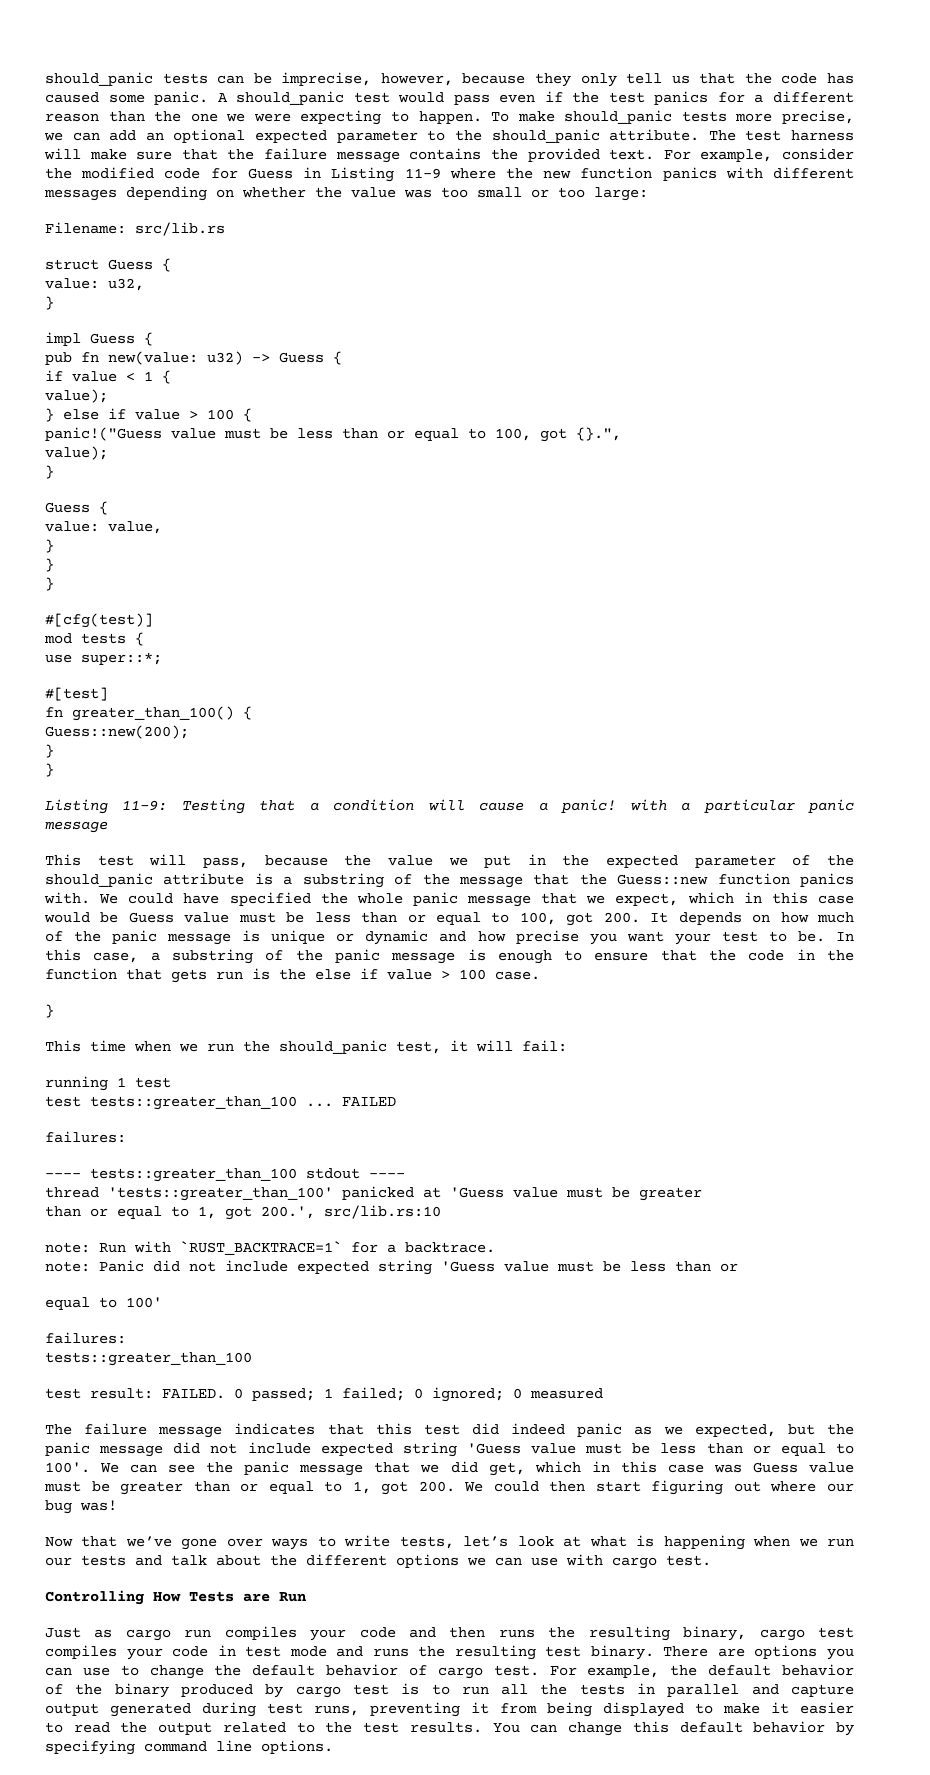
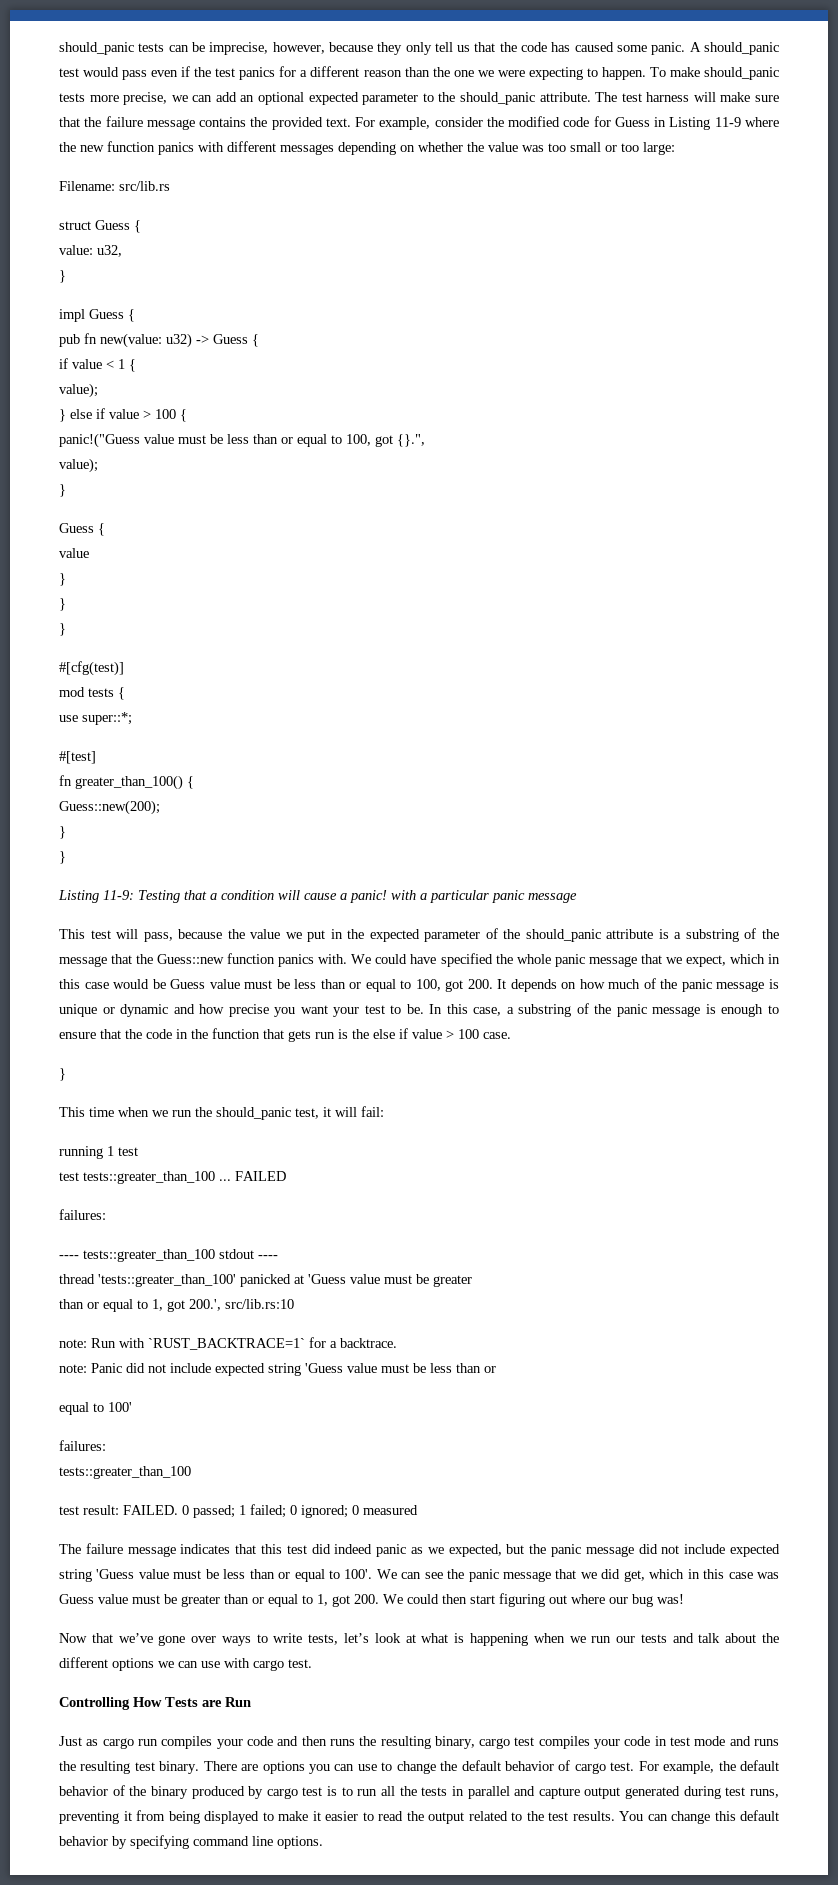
[45,521,162,534] value: value, -> [59,548,89,558] value

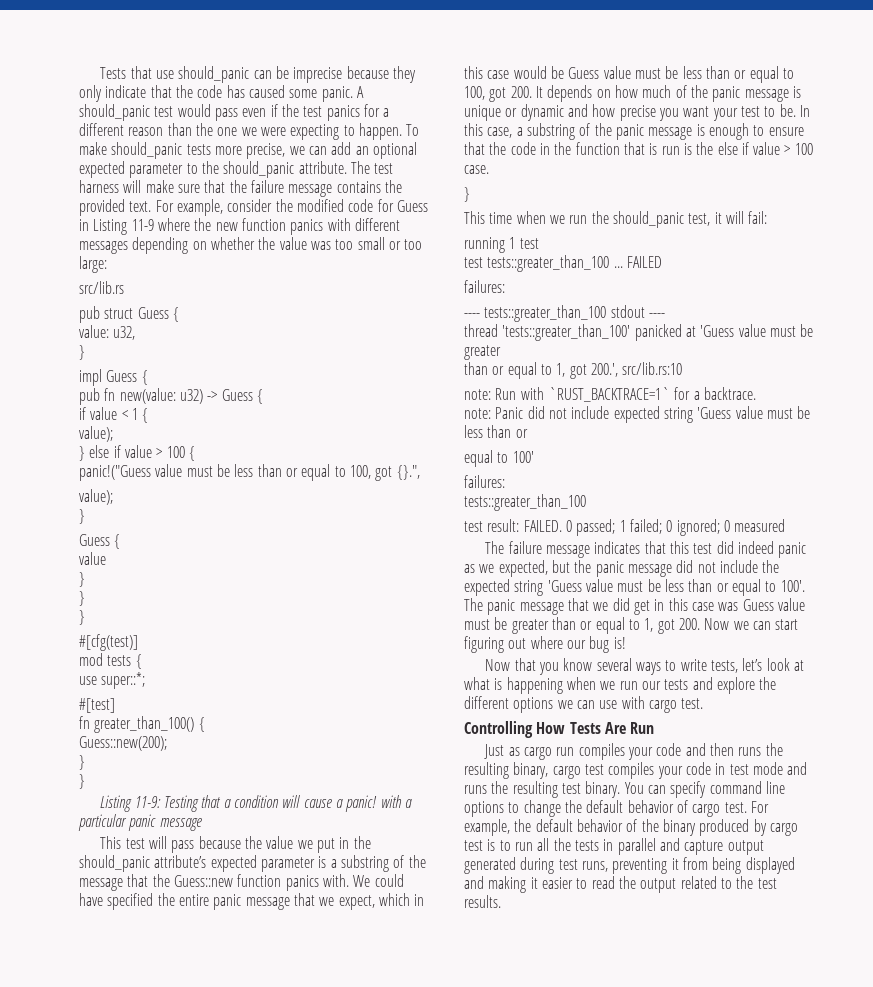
[59,42,325,55] should_panic tests can be imprecise, however, -> [100,66,343,83] Tests that use should_panic can be imprecise
[434,42,471,52] tell us -> [105,85,147,98] indicate
[59,181,115,191] Filename: -> (107, 264) none
(170, 186) none -> [79,306,100,323] pub
[143,932,173,942] pass, -> [171,840,195,853] pass
[369,928,654,942] expected parameter of the should_panic attribute -> [79,855,315,872] should_panic attribute’s expected parameter
[516,954,551,964] whole -> [178,894,209,906] entire
[288,1030,311,1042] gets -> [649,143,658,155] is
(726, 1549) none -> [762,560,780,573] the
[376,1569,465,1579] We can see the -> [464,598,483,611] The
[623,1569,685,1582] get, which -> [633,600,650,615] get
[383,1594,467,1604] We could then -> [704,618,771,630] Now we can
[657,1594,684,1604] was! -> [613,637,626,649] is!
[118,1633,217,1646] we’ve gone over -> [539,658,632,675] you know several
[698,1633,757,1643] talk about -> [716,677,755,694] explore
[202,1700,222,1707] are -> [604,722,626,734] Are
[203,1761,377,1774] There are options you can use -> [624,781,785,798] [464,801,504,817] You can specify command line options
[262,1811,308,1821] to make -> [464,876,527,893] and making
[619,1810,779,1824] [59,1835,323,1849] You can change this default behavior by specifying command line options. -> (501, 901) none

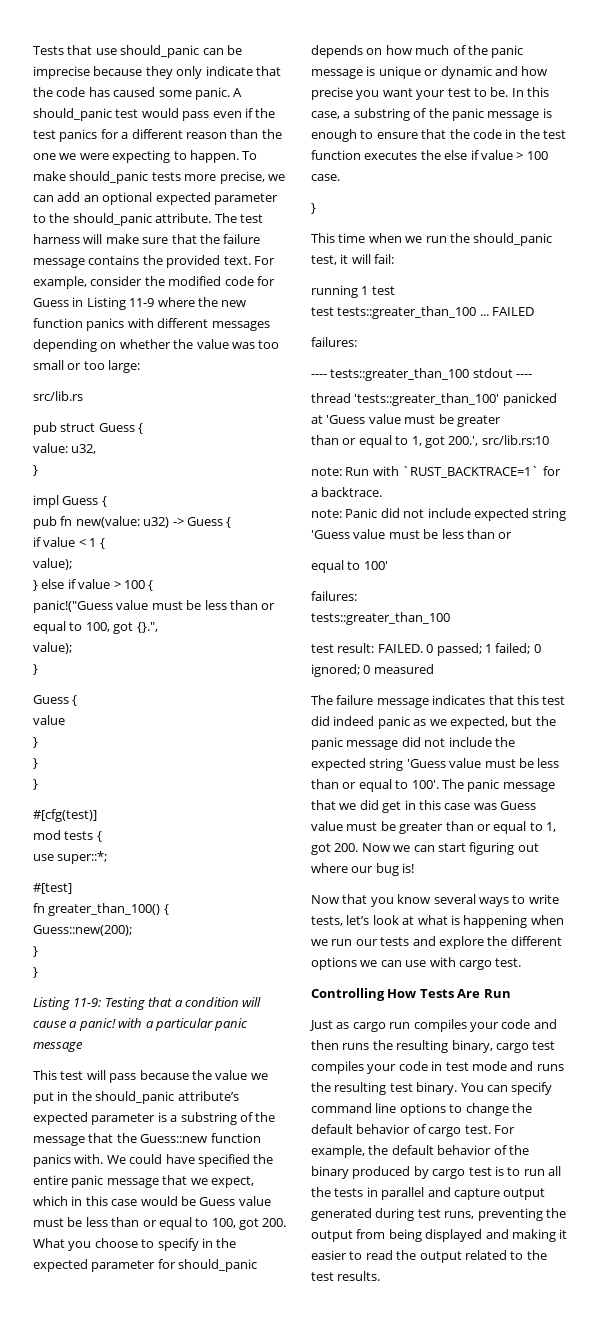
[535,86,543,98] It -> [33,1238,237,1251] [33,1259,258,1272] What you choose to specify in the expected parameter for should_panic
[575,142,692,155] function that is run is -> [543,130,566,139] [311,150,418,160] test function executes
[671,858,679,870] it -> [545,1208,566,1218] [311,1230,353,1242] the output

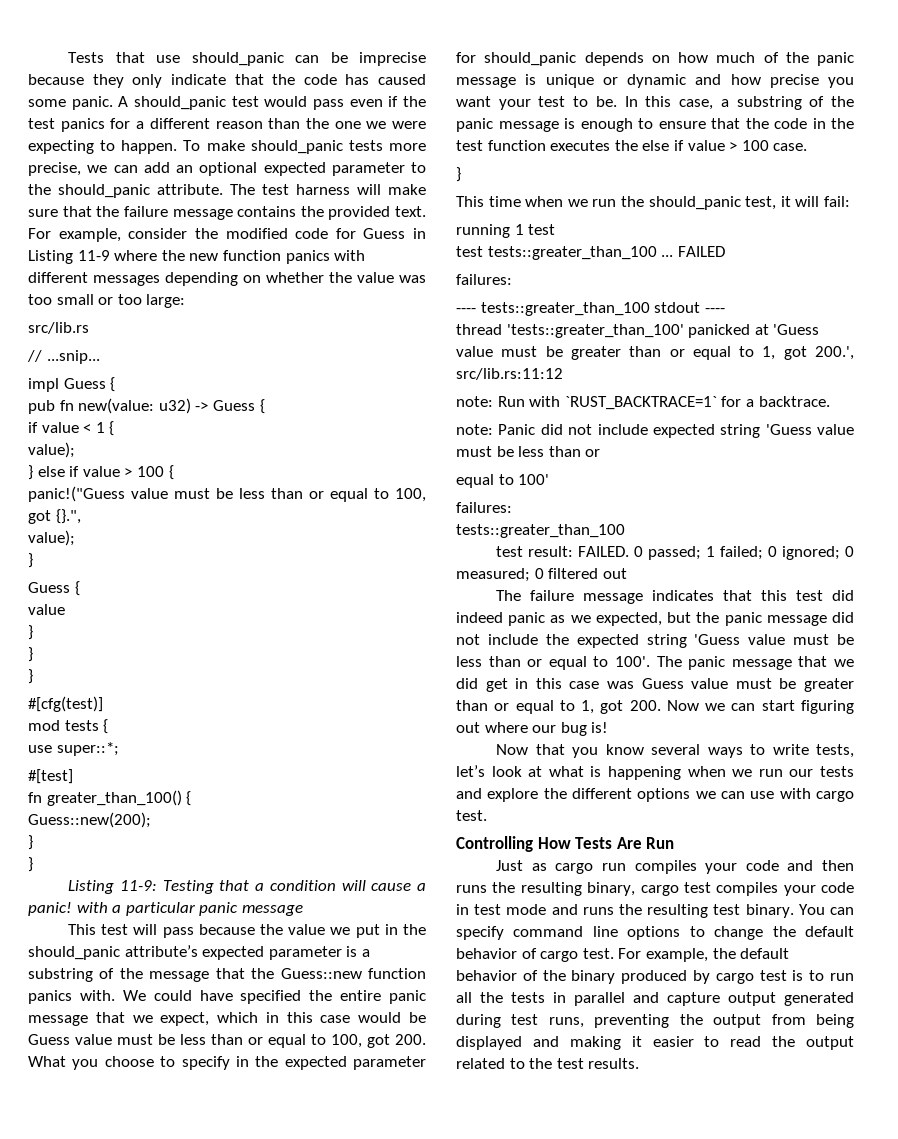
[33,422,144,435] [33,443,97,454] [33,465,38,476] pub struct Guess { // value: u32, // } -> [27,350,100,364] // ...snip...
(501, 421) // -> (621, 353) none
[481,435,549,445] src/lib.rs:10 -> [456,368,563,380] src/lib.rs:11:12
[373,664,434,674] measured -> [456,568,627,582] measured; 0 filtered out

